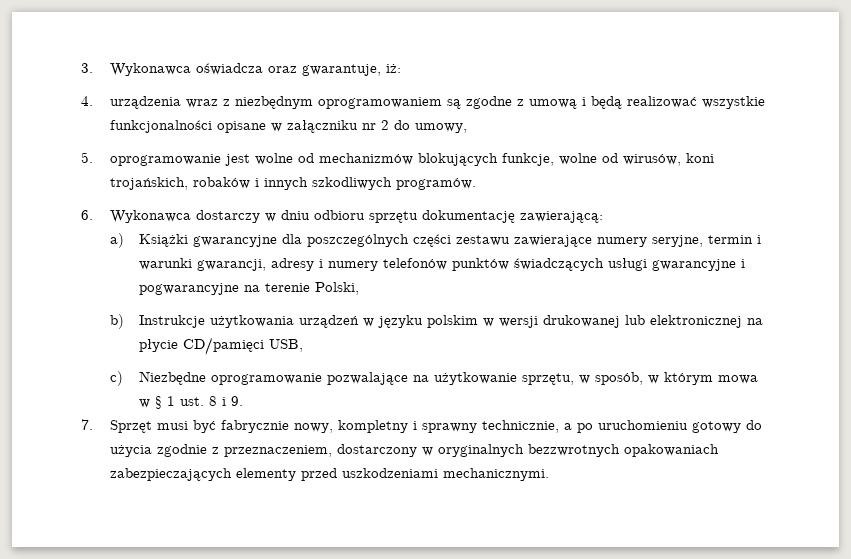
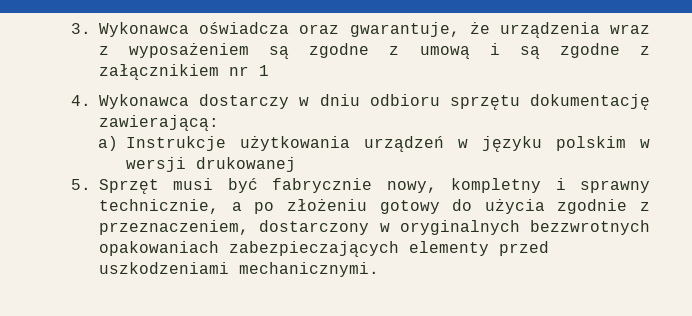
[385,64,401,73] [81,96,93,106] iż: // 4. -> [469,22,490,34] że
[234,96,442,109] niezbędnym oprogramowaniem -> [129,43,250,58] wyposażeniem
[590,96,765,109] [109,120,467,133] [81,152,714,166] [109,177,476,190] [81,210,93,220] będą realizować wszystkie funkcjonalności opisane w załączniku nr 2 do umowy, // 5. oprogramowanie jest wolne od mechanizmów blokujących funkcje, wolne od wirusów, koni trojańskich, robaków i innych szkodliwych programów. // 6. -> [519,43,650,59] [99,64,269,80] [71,95,91,106] są zgodne z załącznikiem nr 1 // 4.
[138,234,761,247] [138,258,745,271] [138,282,359,295] [109,314,124,329] Książki gwarancyjne dla poszczególnych części zestawu zawierające numery seryjne, termin i warunki gwarancji, adresy i numery telefonów punktów świadczących usługi gwarancyjne i pogwarancyjne na terenie Polski, // b) -> (119, 143) none
[624,315,763,328] [138,337,303,355] [109,371,758,386] [138,396,243,409] [81,419,93,430] lub elektronicznej na płycie CD/pamięci USB, // c) Niezbędne oprogramowanie pozwalające na użytkowanie sprzętu, w sposób, w którym mowa w § 1 ust. 8 i 9. // 7. -> [71,179,91,190] // 5.
[597,420,688,430] uruchomieniu -> [286,199,367,211] złożeniu

